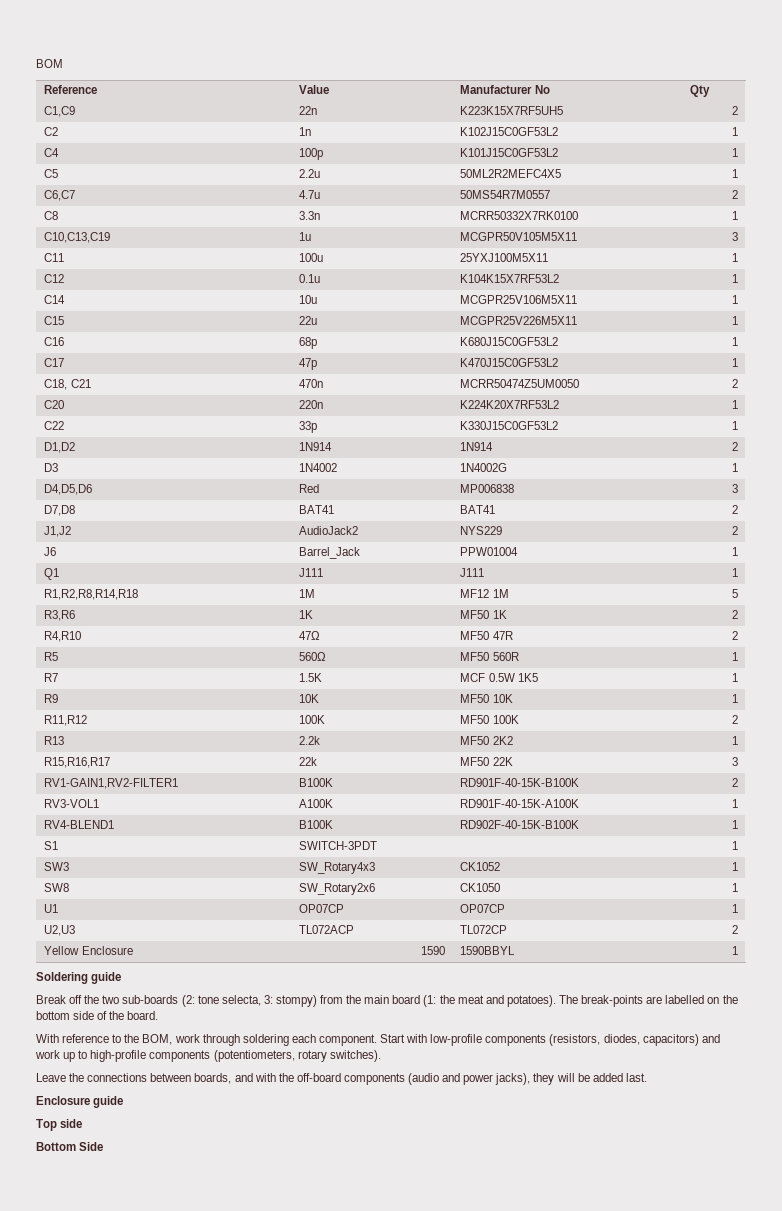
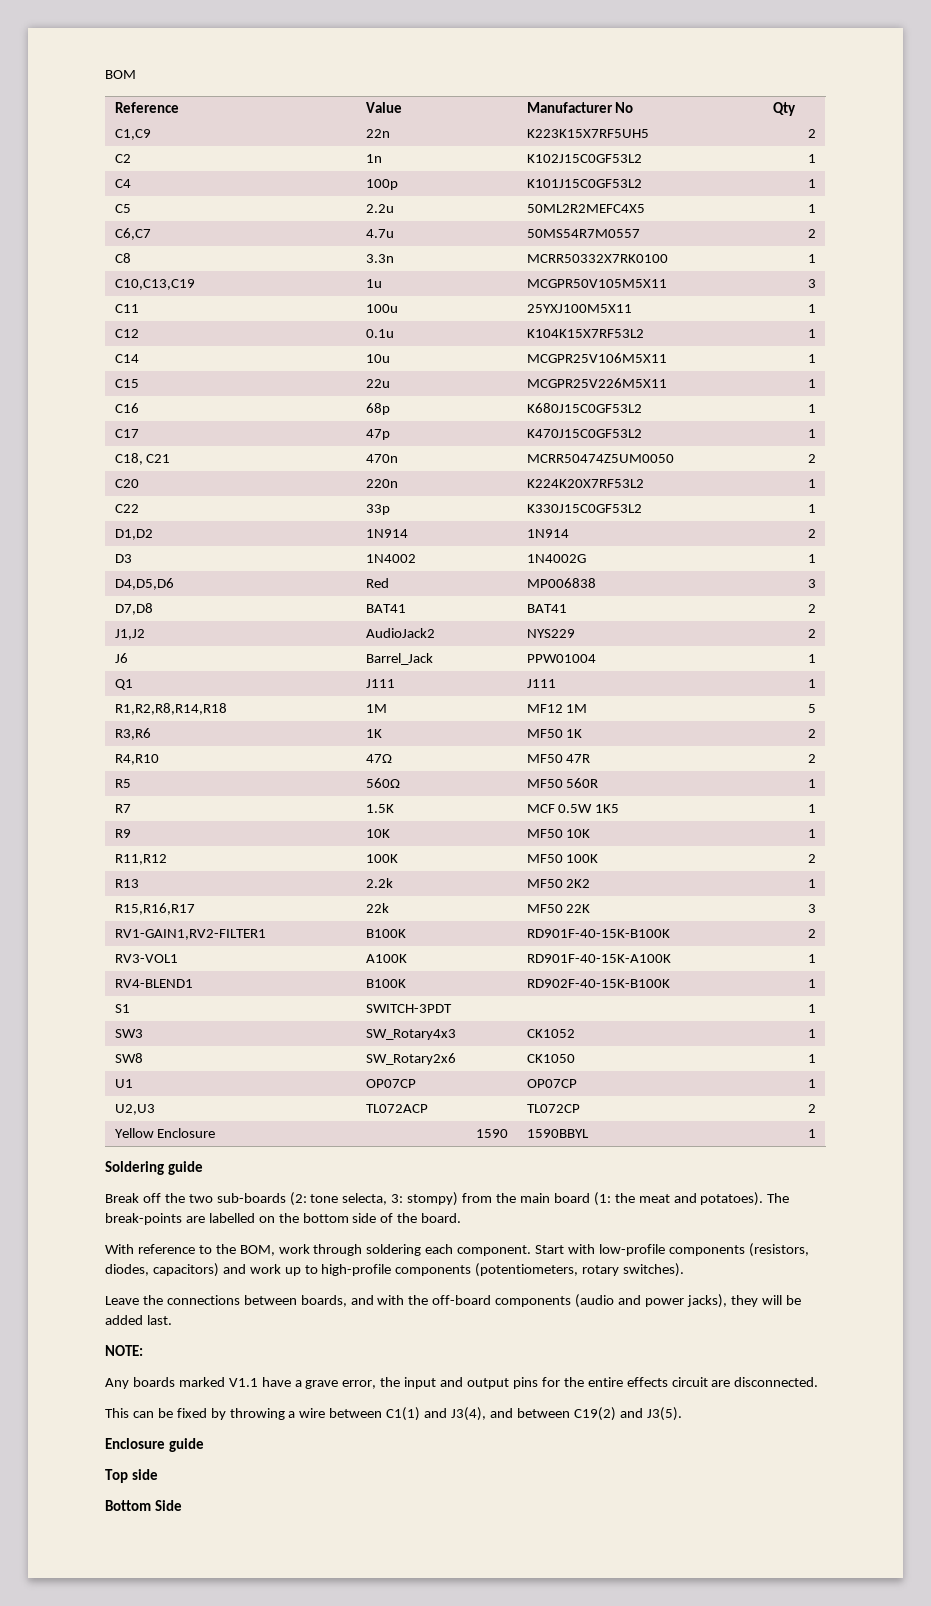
(647, 1077) none -> [105,1345,143,1356] [105,1377,819,1389] [105,1407,682,1421] // NOTE: // Any boards marked V1.1 have a grave error, the input and output pins for the entire effects circuit are disconnected. // This can be fixed by throwing a wire between C1(1) and J3(4), and between C19(2) and J3(5).

